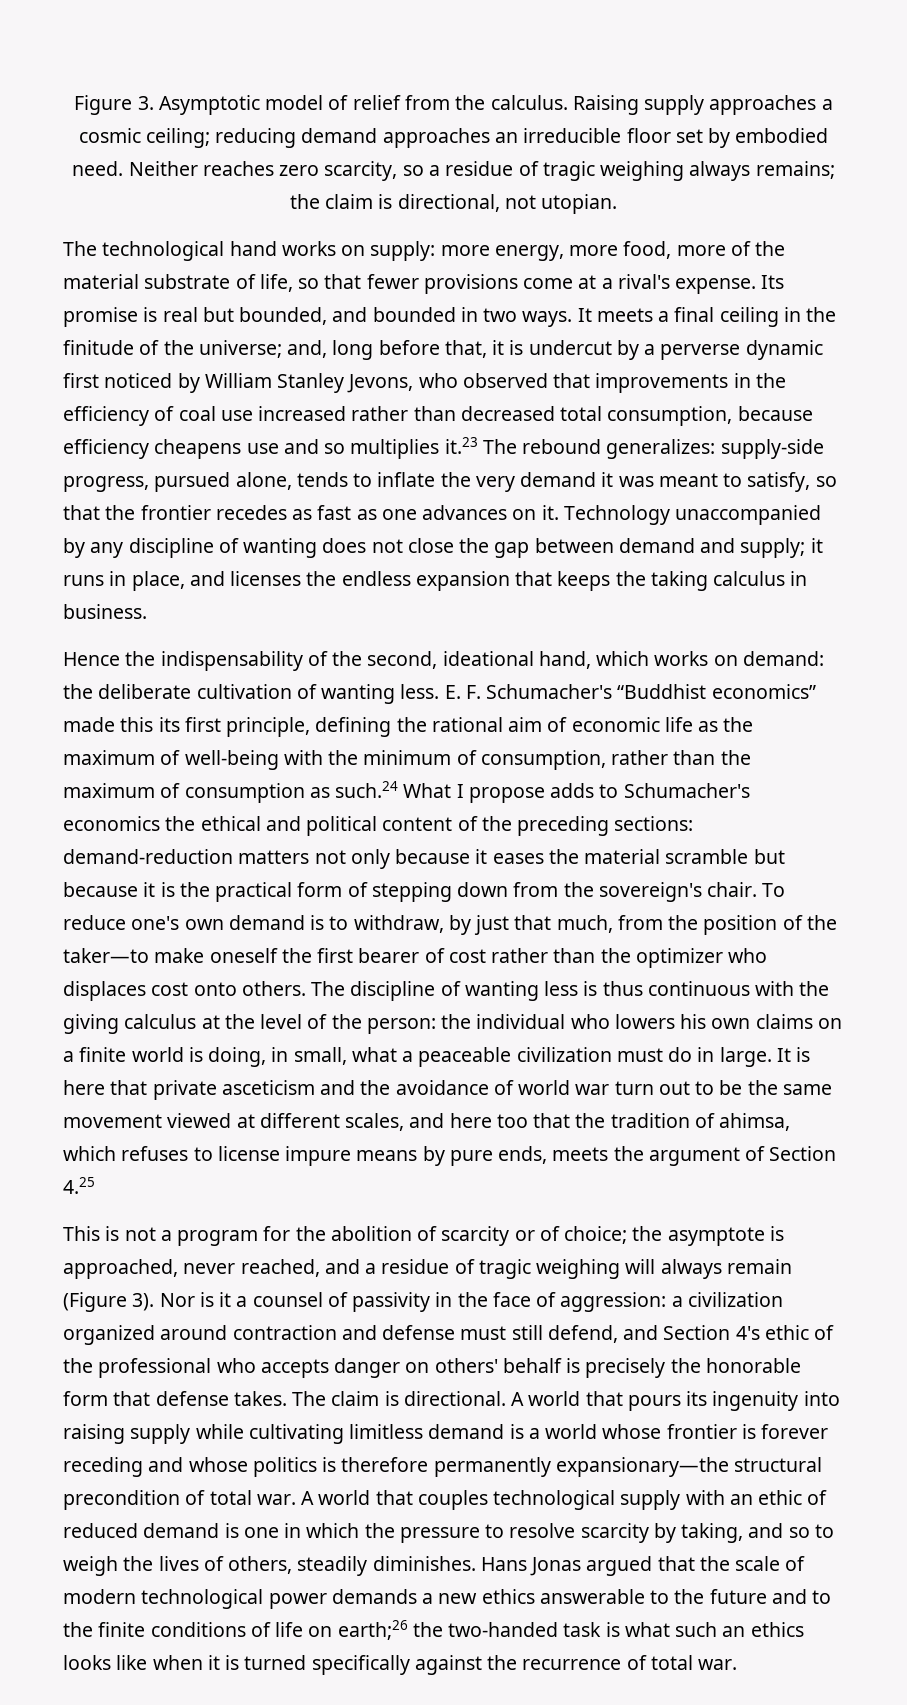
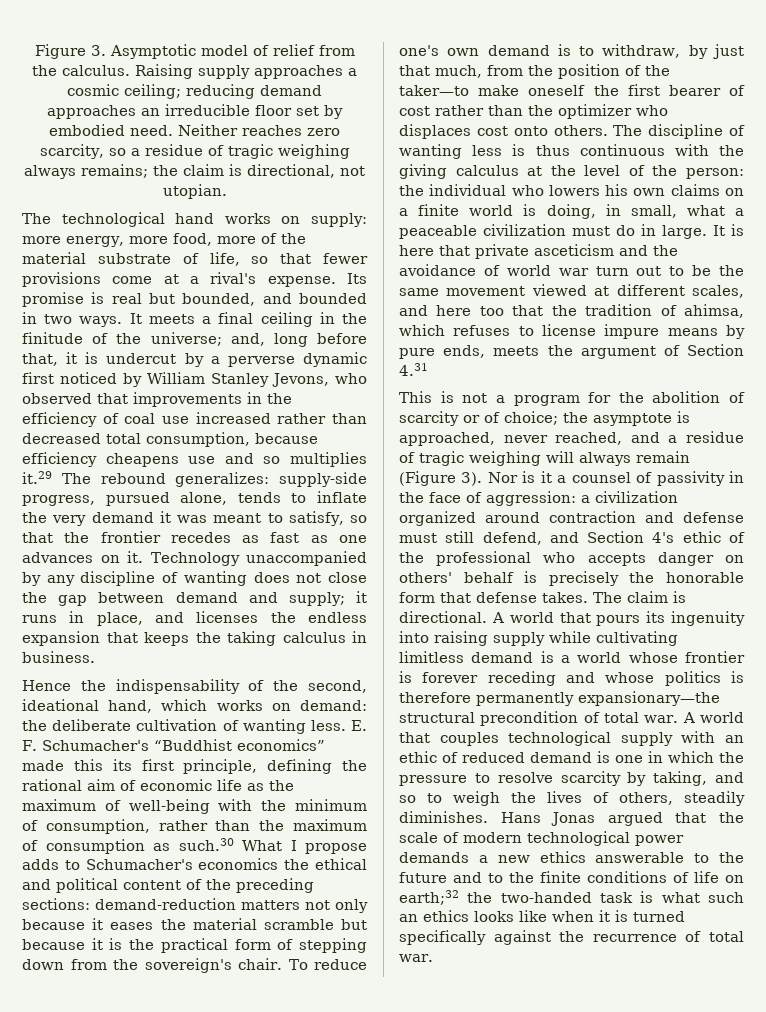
[444,437,478,454] it.23 -> [22,471,52,484] it.29
[335,781,399,798] such.24 -> [178,838,234,851] such.30
[63,1177,95,1194] 4.25 -> [399,363,428,376] 4.31
[337,1620,408,1640] earth;26 -> [399,890,459,905] earth;32

